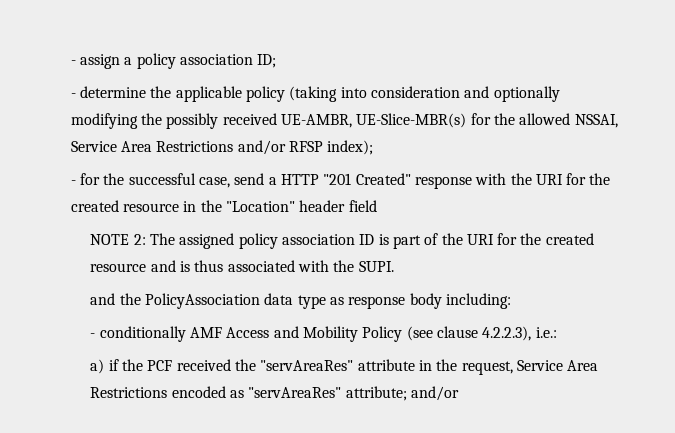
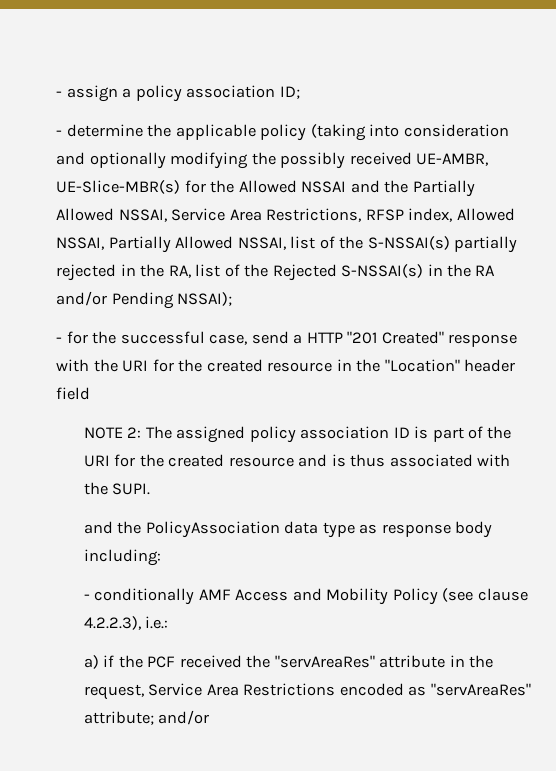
[519,113,618,128] [70,140,374,155] allowed NSSAI, Service Area Restrictions and/or RFSP index); -> [238,180,475,197] [56,208,515,222] [56,236,518,253] [56,264,496,281] [56,291,233,309] Allowed NSSAI and the Partially Allowed NSSAI, Service Area Restrictions, RFSP index, Allowed NSSAI, Partially Allowed NSSAI, list of the S-NSSAI(s) partially rejected in the RA, list of the Rejected S-NSSAI(s) in the RA and/or Pending NSSAI);

